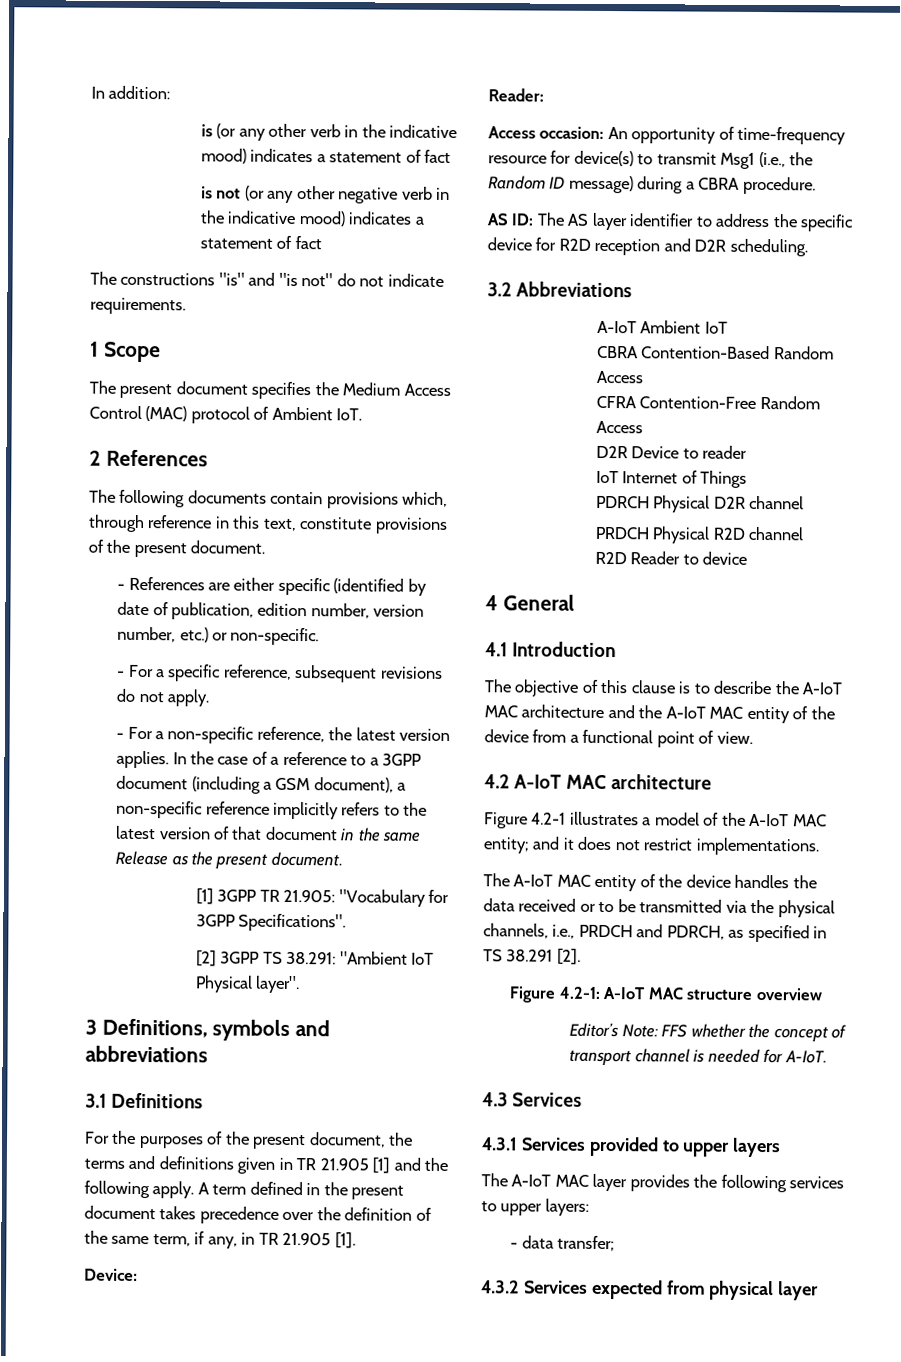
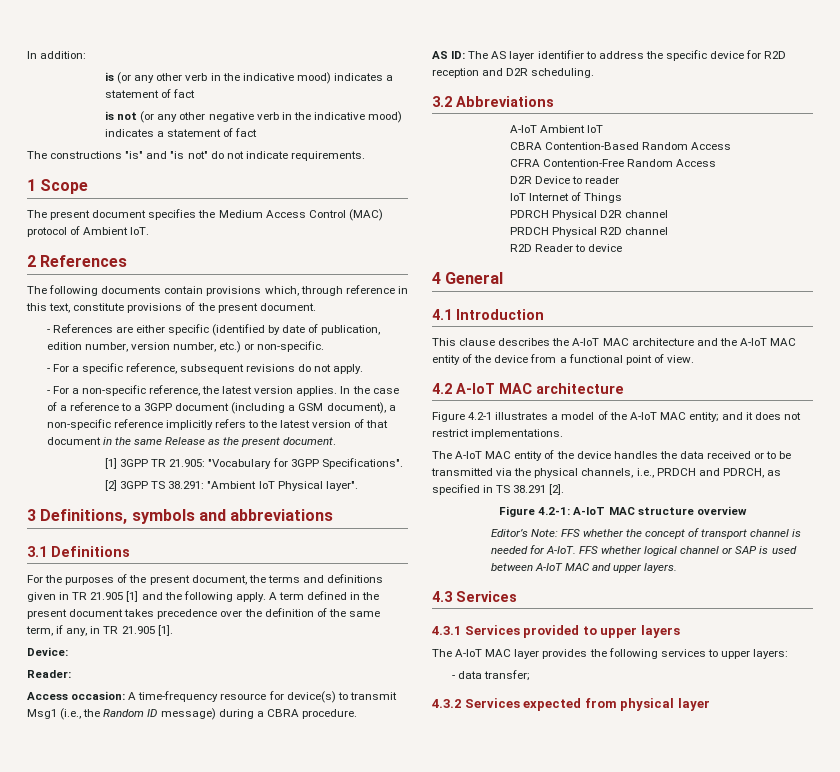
[607,126,735,144] An opportunity of -> [128,692,137,700] A
[484,679,773,697] The objective of this clause is to describe -> [432,338,551,346] This clause describes
(827, 1057) none -> [578,546,797,556] [490,563,678,573] FFS whether logical channel or SAP is used between A-IoT MAC and upper layers.

